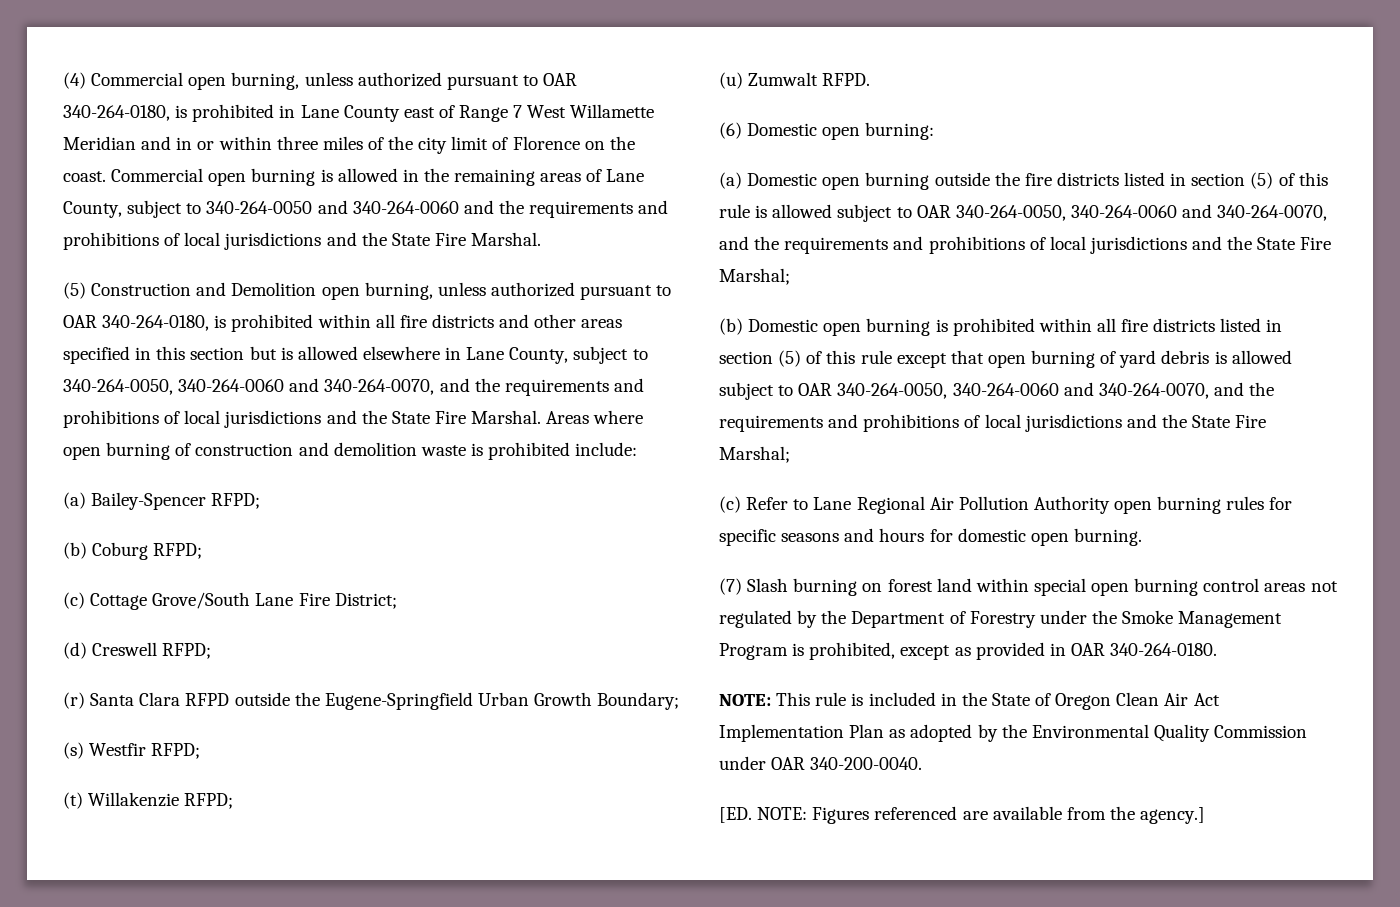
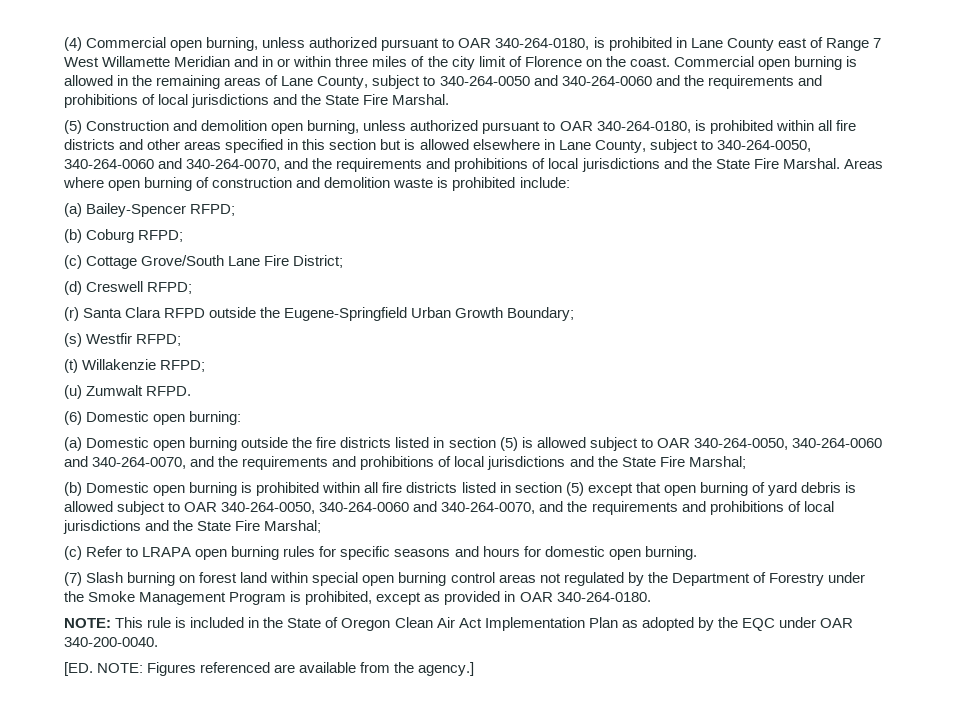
[231,282,317,296] Demolition -> [201,120,268,131] demolition
[1278,172,1328,186] [719,204,750,218] of this rule -> (518, 444) none
[806,350,892,364] of this rule -> (584, 489) none
[813,496,1110,514] Lane Regional Air Pollution Authority -> [142,547,192,557] LRAPA
[1031,724,1308,742] Environmental Quality Commission -> [741,618,775,631] EQC

